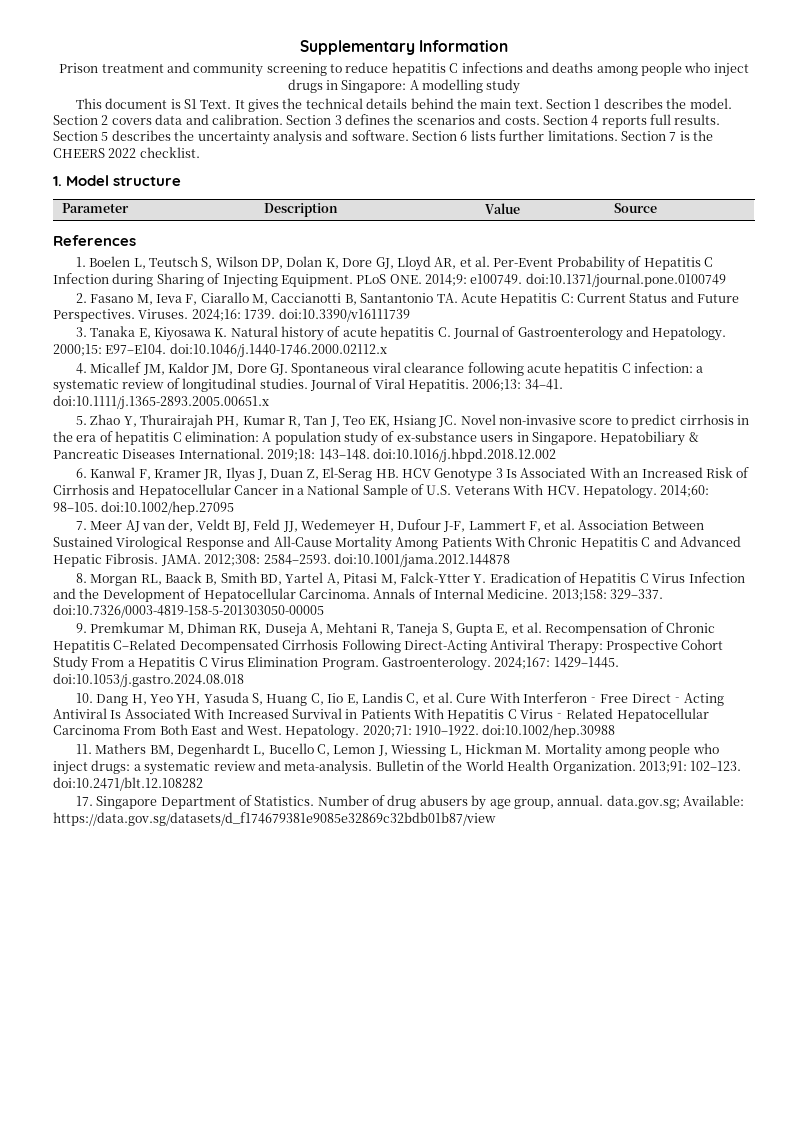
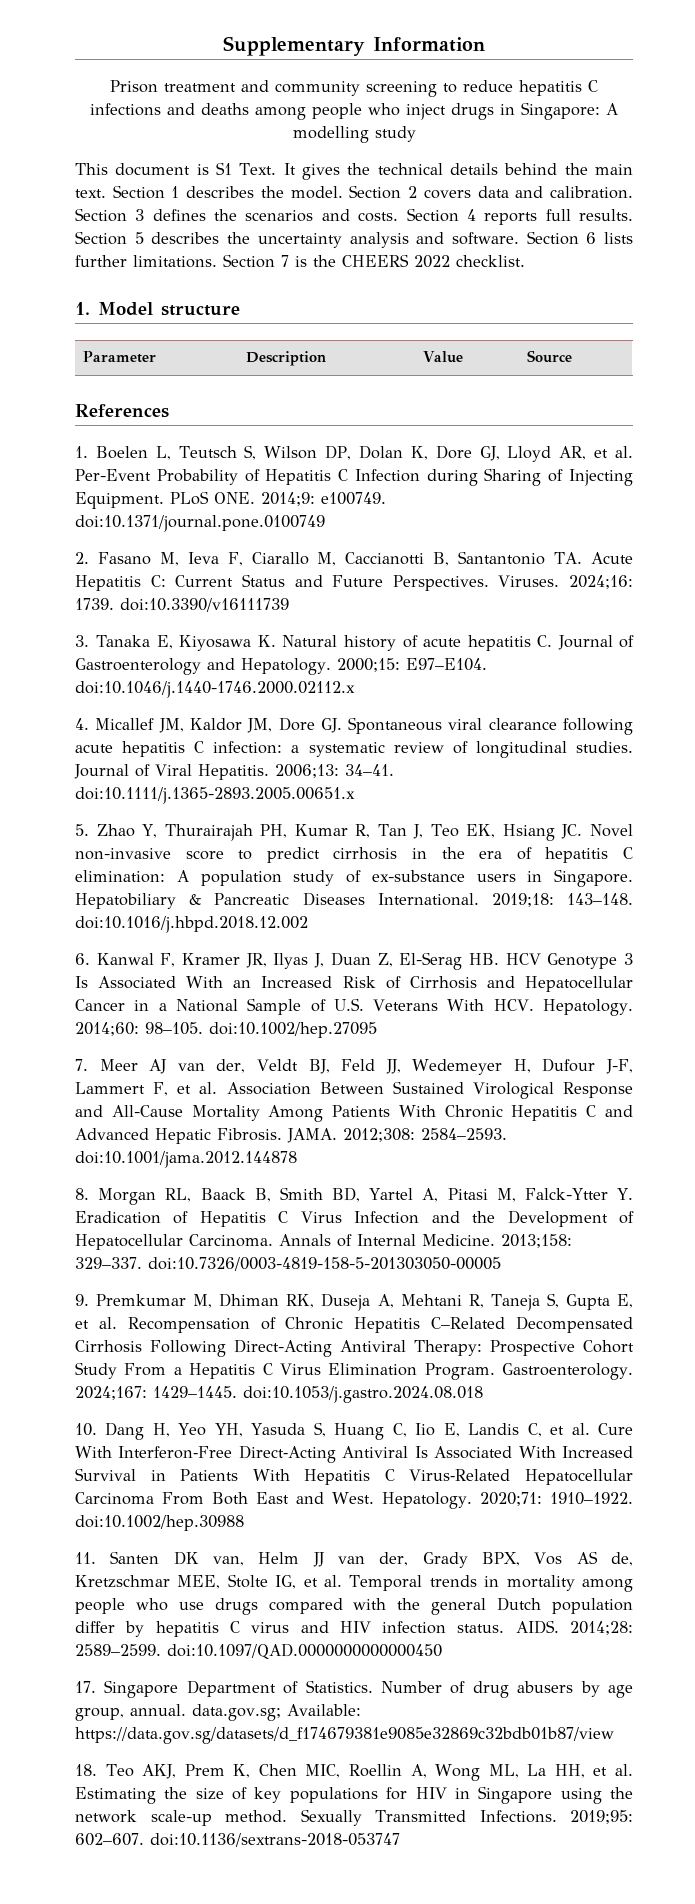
[95,743,719,758] [53,760,742,775] [53,777,203,791] Mathers BM, Degenhardt L, Bucello C, Lemon J, Wiessing L, Hickman M. Mortality among people who inject drugs: a systematic review and meta-analysis. Bulletin of the World Health Organization. 2013;91: 102–123. doi:10.2471/blt.12.108282 -> [110,1551,634,1568] [75,1574,634,1592] [75,1597,634,1615] [75,1620,633,1637] [75,1643,442,1659] Santen DK van, Helm JJ van der, Grady BPX, Vos AS de, Kretzschmar MEE, Stolte IG, et al. Temporal trends in mortality among people who use drugs compared with the general Dutch population differ by hepatitis C virus and HIV infection status. AIDS. 2014;28: 2589–2599. doi:10.1097/QAD.0000000000000450
(496, 819) none -> [75,1764,633,1781] [75,1786,634,1804] [75,1809,633,1826] [75,1833,400,1847] // 18. Teo AKJ, Prem K, Chen MIC, Roellin A, Wong ML, La HH, et al. Estimating the size of key populations for HIV in Singapore using the network scale-up method. Sexually Transmitted Infections. 2019;95: 602–607. doi:10.1136/sextrans-2018-053747

